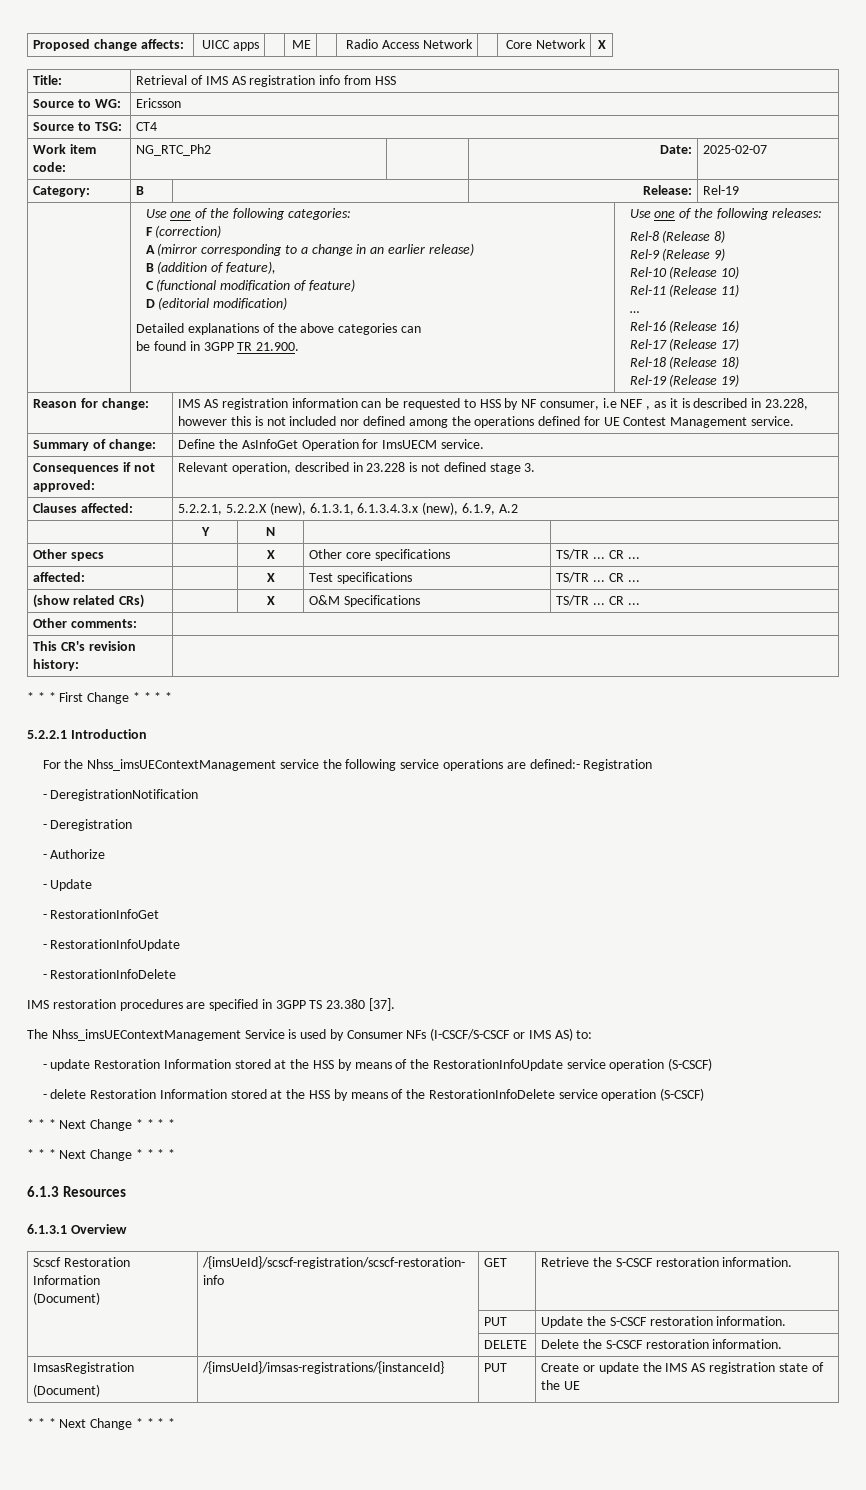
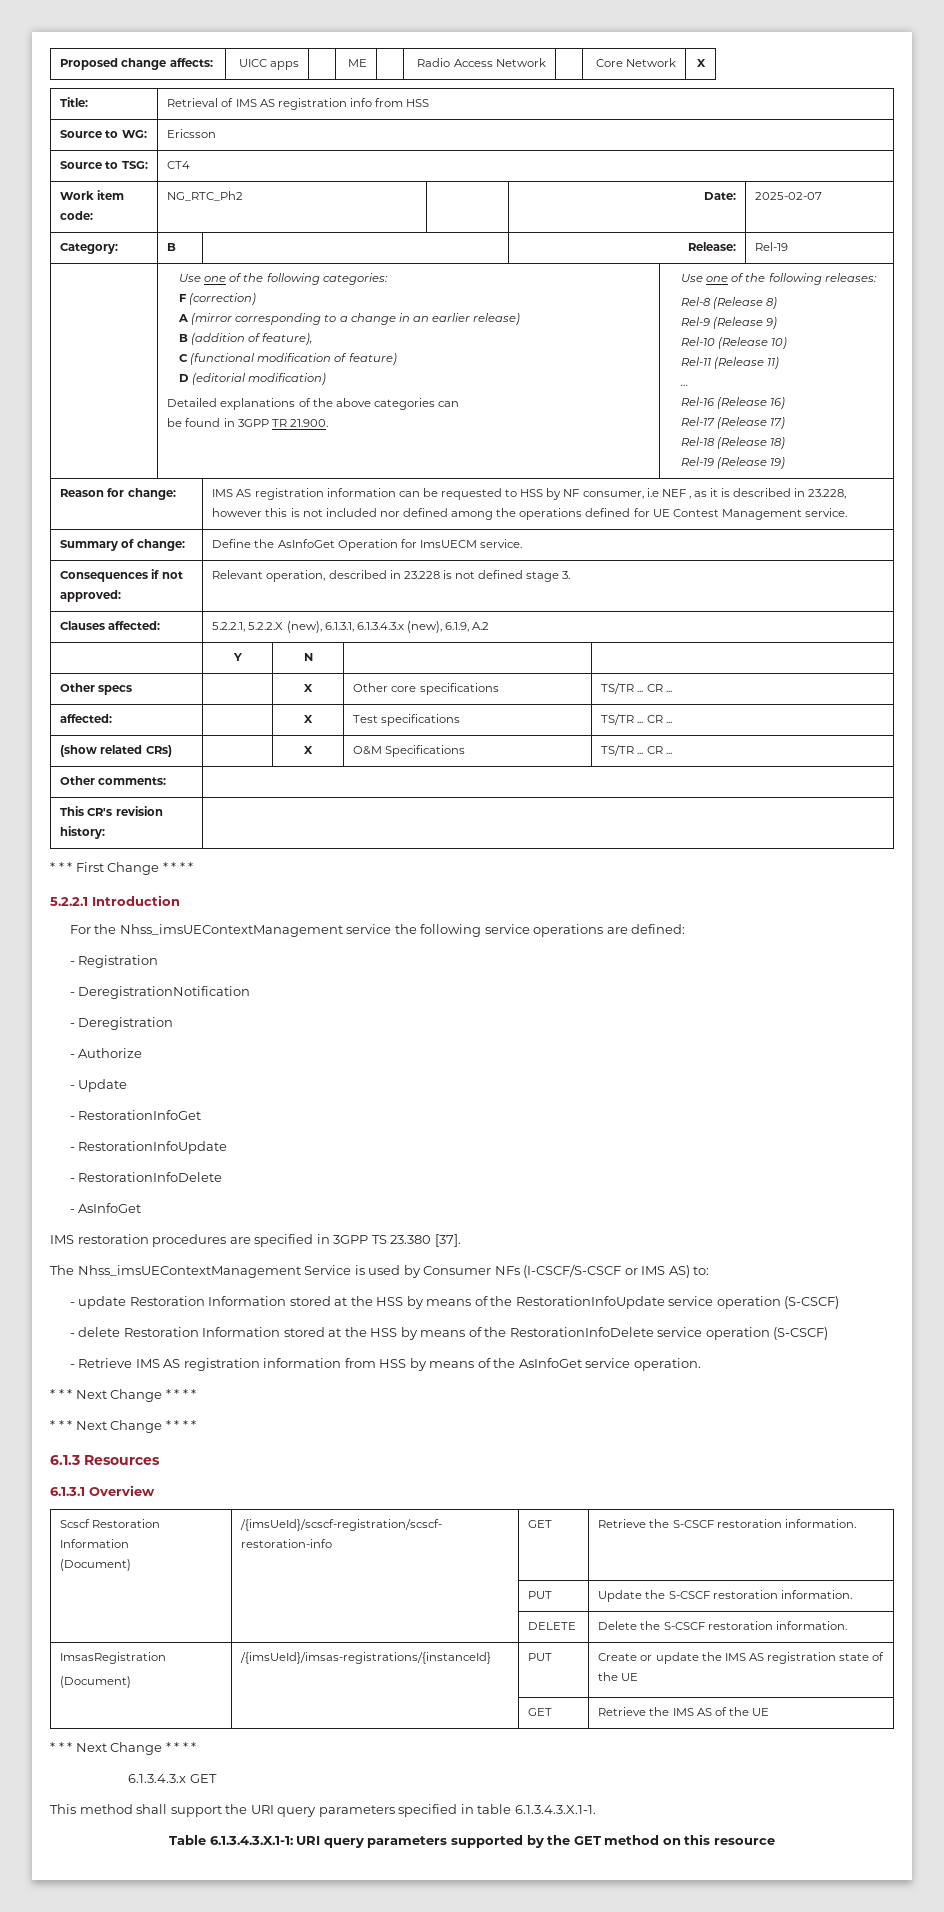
[529,759,580,769] defined:- -> [631,924,686,934] [69,961,75,965] defined: // -
(177, 974) none -> [69,1203,142,1213] // - AsInfoGet
(705, 1094) none -> [69,1358,701,1371] // - Retrieve IMS AS registration information from HSS by means of the AsInfoGet service operation.
[27,1418,176,1430] // * * * Next Change * * * * -> [528,1708,553,1716] [598,1707,770,1716] [50,1742,197,1755] [128,1774,217,1783] [50,1804,596,1817] [169,1834,775,1848] // | | GET | Retrieve the IMS AS of the UE // * * * Next Change * * * * // 6.1.3.4.3.x GET // This method shall support the URI query parameters specified in table 6.1.3.4.3.X.1-1. // Table 6.1.3.4.3.X.1-1: URI query parameters supported by the GET method on this resource

